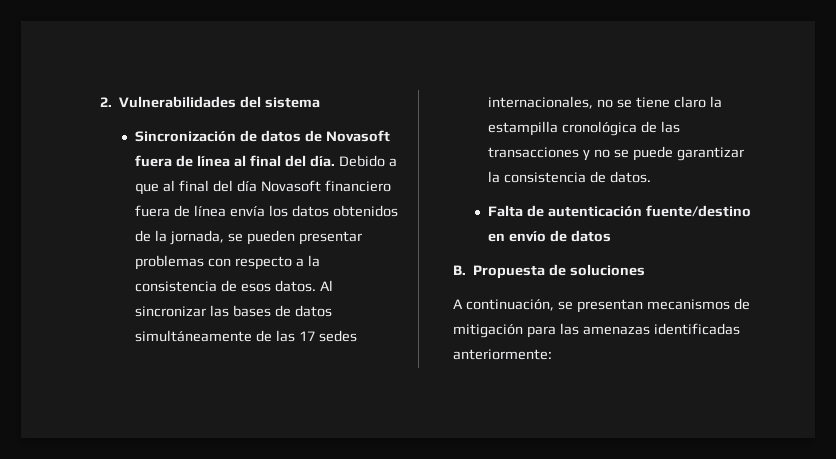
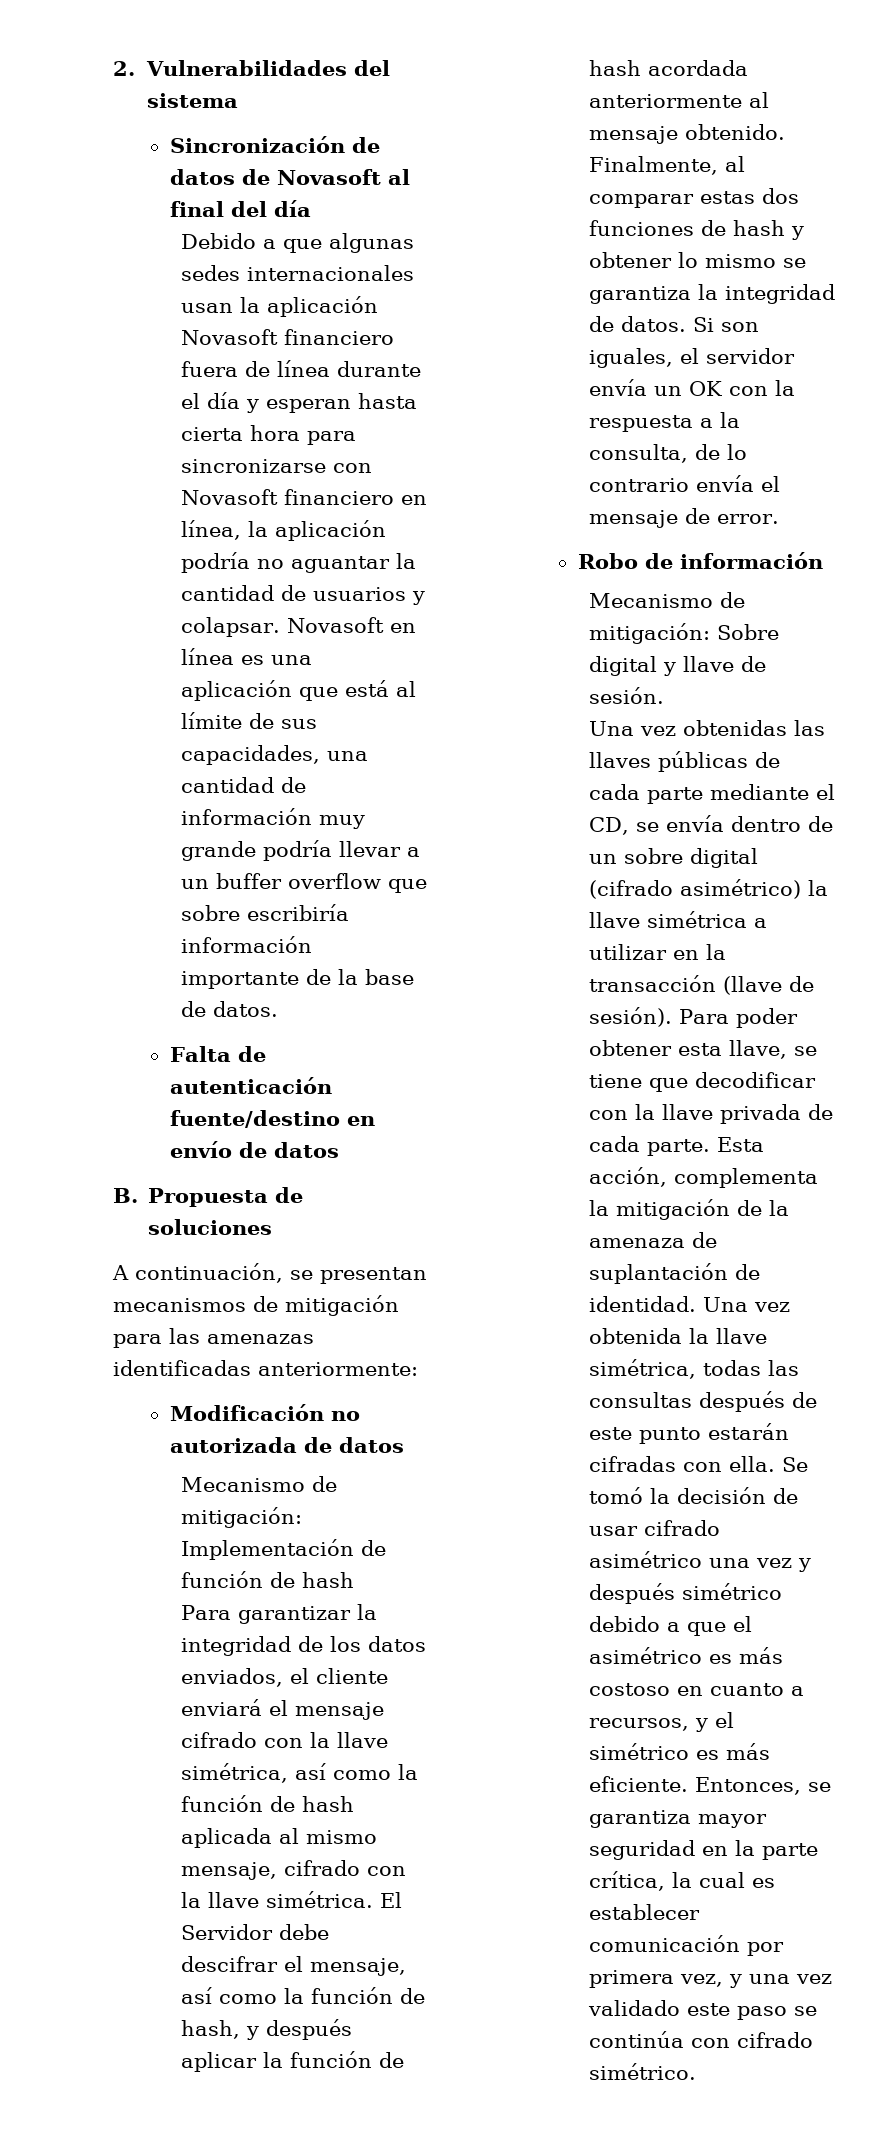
[135,155,397,167] [135,180,257,195] fuera de línea al final del día. Debido a que al final del día -> [387,169,410,185] [169,200,311,217] [181,233,415,253] [181,265,415,281] [181,296,379,317] al final del día // Debido a que algunas sedes internacionales usan la aplicación
[229,205,398,217] [135,230,362,245] [135,255,320,270] [135,280,333,292] [135,305,332,317] [135,330,357,342] [488,96,722,109] [488,121,680,136] [488,146,744,161] [488,171,587,183] envía los datos obtenidos de la jornada, se pueden presentar problemas con respecto a la consistencia de esos datos. Al sincronizar las bases de datos simultáneamente de las 17 sedes internacionales, no se tiene claro la estampilla cronológica de las transacciones y no se puede garantizar la consistencia -> [337,361,422,377] [181,392,418,413] [181,425,357,445] [181,459,373,473] [181,489,428,505] [181,520,387,541] [181,552,417,573] [181,585,426,605] [181,617,417,637] [181,648,313,665] [181,680,417,701] [181,712,318,729] [181,745,369,765] [181,777,307,793] [181,808,366,829] [181,840,421,861] [181,873,428,893] [181,904,350,921] [181,936,313,953] [181,969,415,989] durante el día y esperan hasta cierta hora para sincronizarse con Novasoft financiero en línea, la aplicación podría no aguantar la cantidad de usuarios y colapsar. Novasoft en línea es una aplicación que está al límite de sus capacidades, una cantidad de información muy grande podría llevar a un buffer overflow que sobre escribiría información importante de la base
(553, 354) none -> [169,1404,360,1421] [169,1437,404,1453] [181,1476,338,1492] [181,1507,303,1528] [181,1539,387,1560] [181,1571,355,1588] [181,1604,378,1624] [181,1636,427,1656] [181,1668,389,1687] [181,1699,385,1720] [181,1732,389,1748] [181,1763,419,1783] [181,1795,355,1812] [181,1828,378,1848] [181,1860,407,1880] [181,1891,403,1908] [181,1924,330,1940] [181,1956,407,1976] [181,1987,426,2004] [181,2019,353,2040] [181,2051,405,2072] [589,60,749,76] [589,92,770,108] [589,124,786,144] [589,156,746,175] [589,188,800,208] [589,220,805,240] [589,252,807,268] [589,284,836,304] [589,316,760,332] [589,348,796,368] [589,379,796,396] [589,412,741,432] [589,444,748,463] [589,475,781,492] [589,508,780,528] [577,552,823,569] [589,592,746,608] [589,623,780,644] [589,656,767,676] [589,687,665,704] [589,720,826,736] [589,751,781,772] [589,784,836,804] [589,815,834,835] [589,848,759,868] [589,879,829,899] [589,911,768,928] [589,944,727,960] [589,975,815,995] [589,1007,799,1028] [589,1040,818,1059] [589,1072,817,1092] [589,1104,834,1124] [589,1136,765,1156] [589,1167,819,1188] [589,1199,790,1220] [589,1232,718,1248] [589,1263,761,1284] [589,1296,791,1312] [589,1328,768,1344] [589,1359,800,1379] [589,1391,818,1412] [589,1423,790,1444] [589,1456,809,1472] [589,1487,799,1504] [589,1520,721,1536] [589,1551,812,1572] [589,1583,783,1604] [589,1616,753,1636] [589,1647,784,1664] [589,1683,805,1696] [589,1712,735,1732] [589,1743,771,1760] [589,1776,832,1795] [589,1810,768,1828] [589,1840,819,1860] [589,1871,776,1891] [589,1904,701,1920] [589,1935,785,1956] [589,1970,833,1988] [588,2000,818,2020] [589,2031,814,2048] [589,2063,697,2080] // Modificación no autorizada de datos // Mecanismo de mitigación: Implementación de función de hash // Para garantizar la integridad de los datos enviados, el cliente enviará el mensaje cifrado con la llave simétrica, así como la función de hash aplicada al mismo mensaje, cifrado con la llave simétrica. El Servidor debe descifrar el mensaje, así como la función de hash, y después aplicar la función de hash acordada anteriormente al mensaje obtenido. Finalmente, al comparar estas dos funciones de hash y obtener lo mismo se garantiza la integridad de datos. Si son iguales, el servidor envía un OK con la respuesta a la consulta, de lo contrario envía el mensaje de error. // Robo de información // Mecanismo de mitigación: Sobre digital y llave de sesión. // Una vez obtenidas las llaves públicas de cada parte mediante el CD, se envía dentro de un sobre digital (cifrado asimétrico) la llave simétrica a utilizar en la transacción (llave de sesión). Para poder obtener esta llave, se tiene que decodificar con la llave privada de cada parte. Esta acción, complementa la mitigación de la amenaza de suplantación de identidad. Una vez obtenida la llave simétrica, todas las consultas después de este punto estarán cifradas con ella. Se tomó la decisión de usar cifrado asimétrico una vez y después simétrico debido a que el asimétrico es más costoso en cuanto a recursos, y el simétrico es más eficiente. Entonces, se garantiza mayor seguridad en la parte crítica, la cual es establecer comunicación por primera vez, y una vez validado este paso se continúa con cifrado simétrico.

